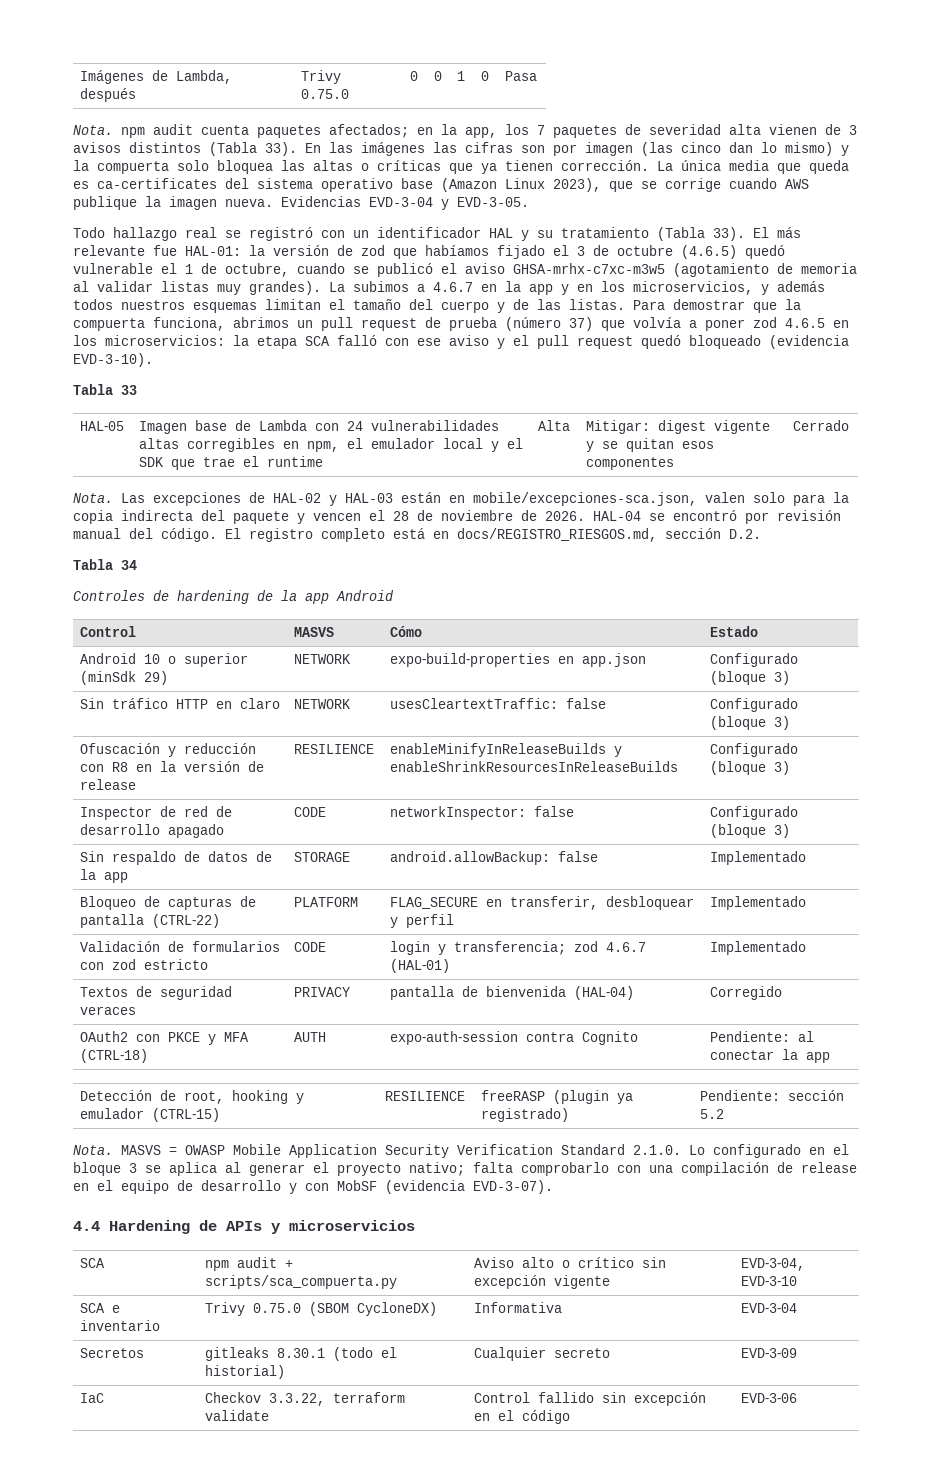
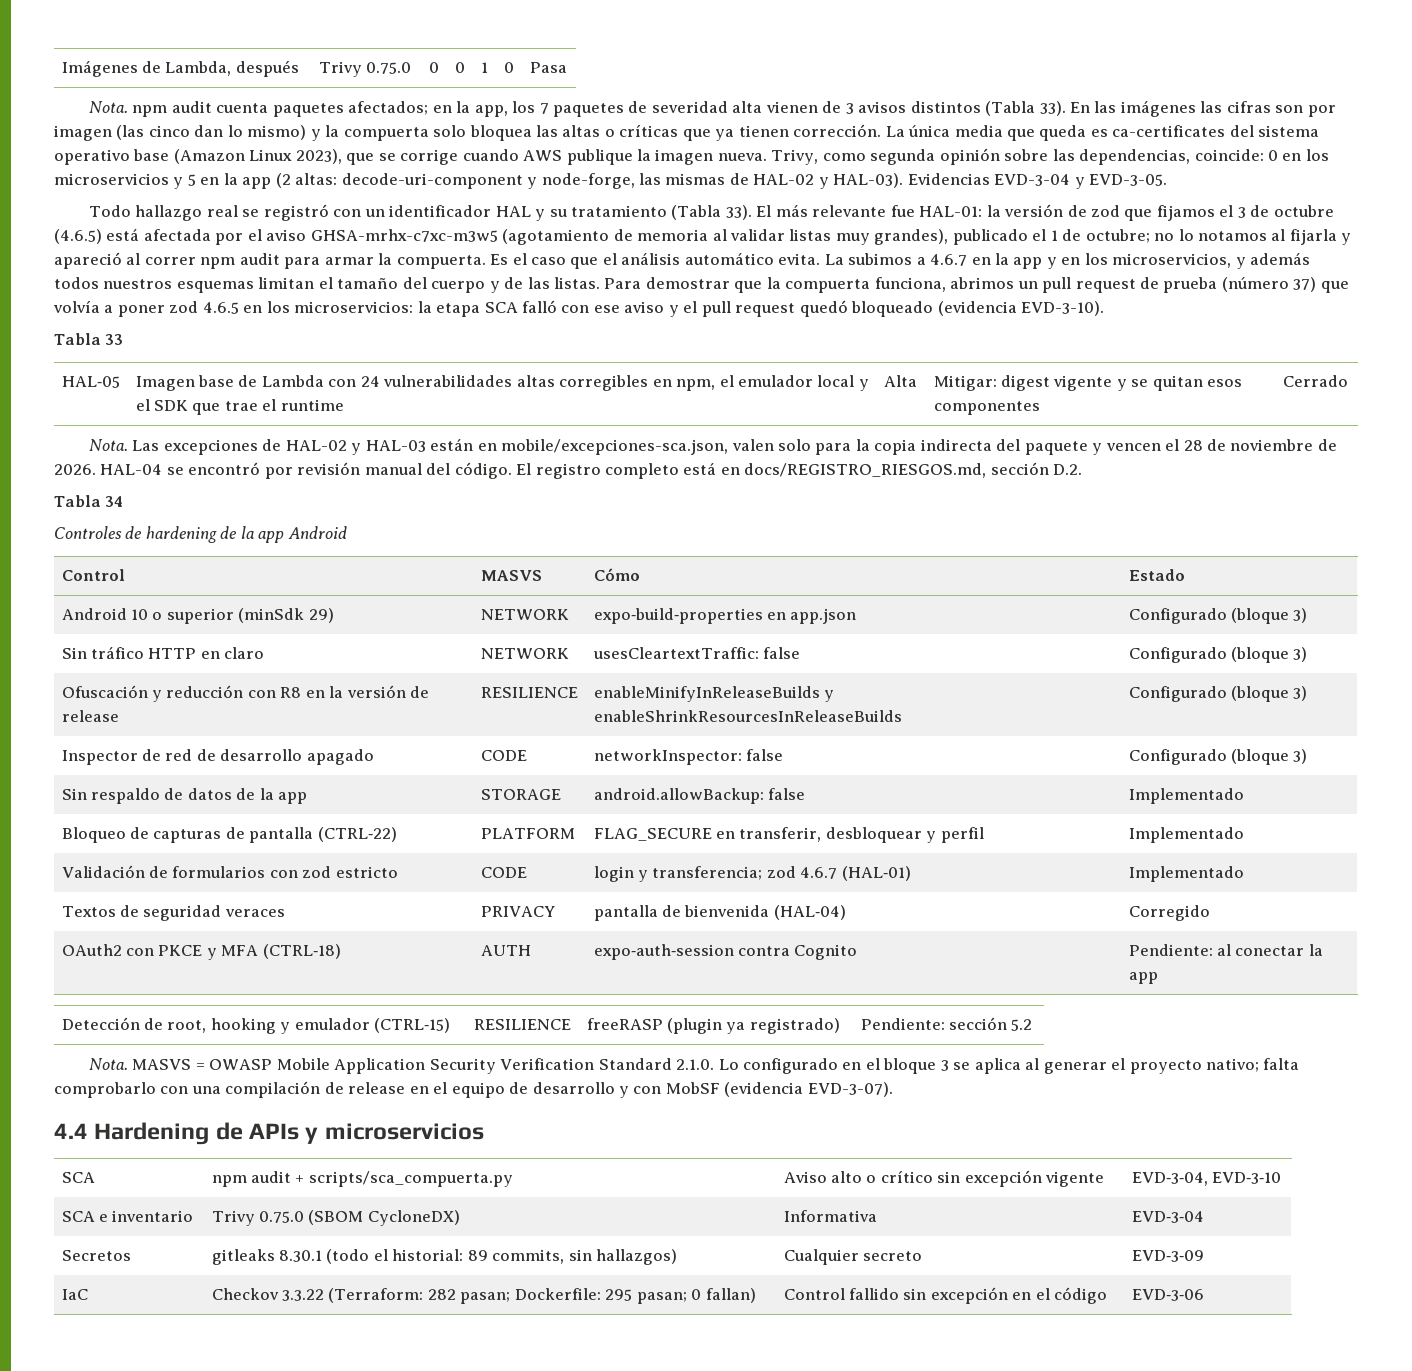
(273, 203) none -> [771,148,1329,165] [54,173,904,189] Trivy, como segunda opinión sobre las dependencias, coincide: 0 en los microservicios y 5 en la app (2 altas: decode-uri-component y node-forge, las mismas de HAL-02 y HAL-03).
[425,245,545,259] habíamos fijado -> [1156,205,1215,221] fijamos
[745,245,785,259] [73,263,433,277] quedó vulnerable el 1 de octubre, cuando se publicó -> [106,228,244,245] está afectada por
[249,281,321,295] grandes). -> [874,229,1352,245] [54,252,821,269] grandes), publicado el 1 de octubre; no lo notamos al fijarla y apareció al correr npm audit para armar la compuerta. Es el caso que el análisis automático evita.
[205,1365,286,1379] historial) -> [392,1249,678,1265] historial: 89 commits, sin hallazgos)
[269,1392,406,1406] [205,1410,270,1421] 3.3.22, terraform validate -> [281,1288,756,1304] 3.3.22 (Terraform: 282 pasan; Dockerfile: 295 pasan; 0 fallan)

